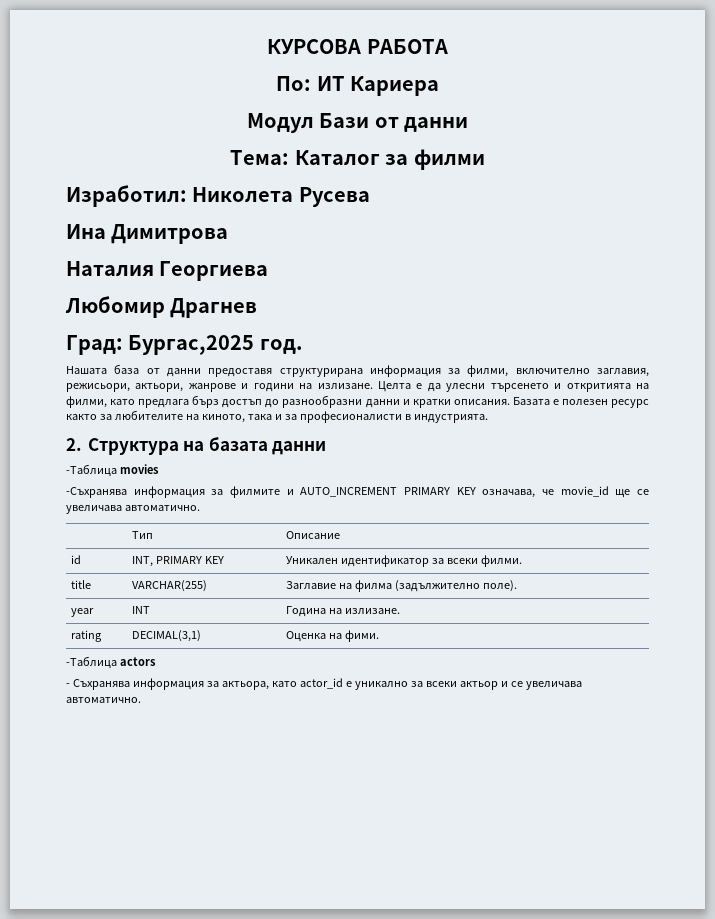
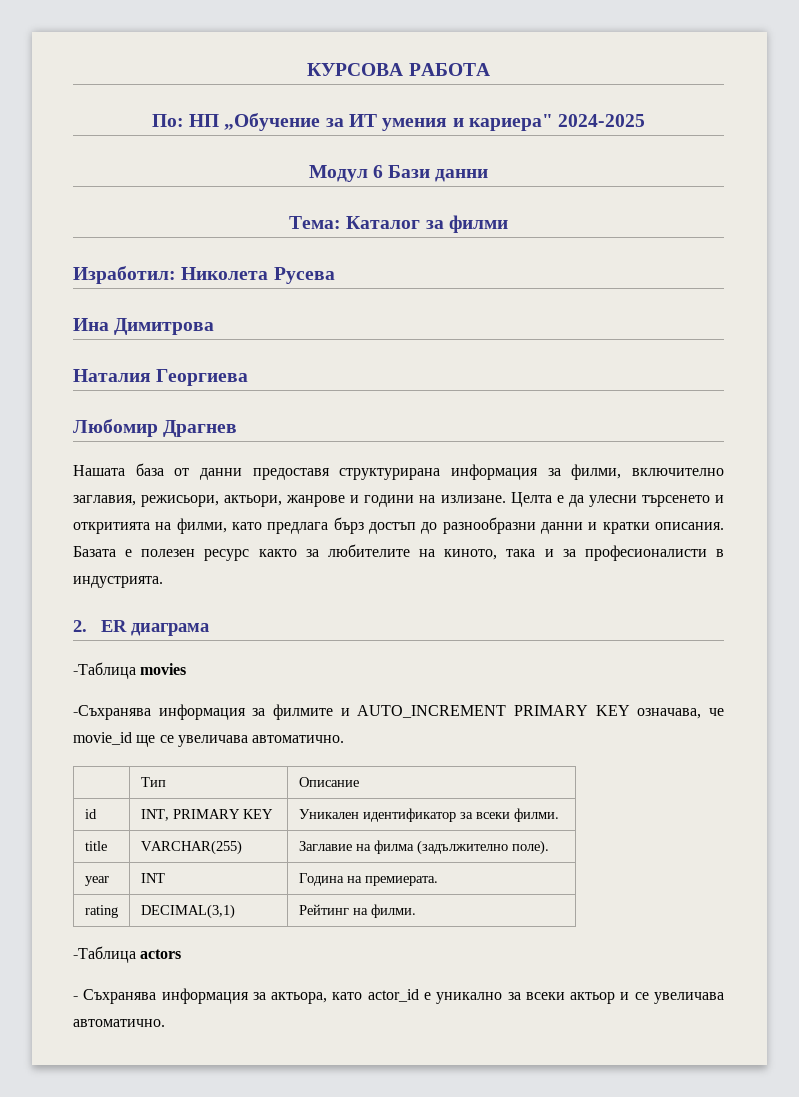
[316,76,439,96] ИТ Кариера -> [189,113,646,131] НП „Обучение за ИТ умения и кариера" 2024-2025
[319,113,399,128] Бази от -> [372,165,431,178] 6 Бази
[66,335,303,355] // Град: Бургас,2025 год. -> (238, 428) none
[87,436,327,455] Структура на базата данни -> [100,620,209,636] ER диаграма
[345,608,401,614] излизане. -> [364,876,438,886] премиерата.
[286,630,380,642] Оценка на фими. -> [298,904,416,918] Рейтинг на филми.

